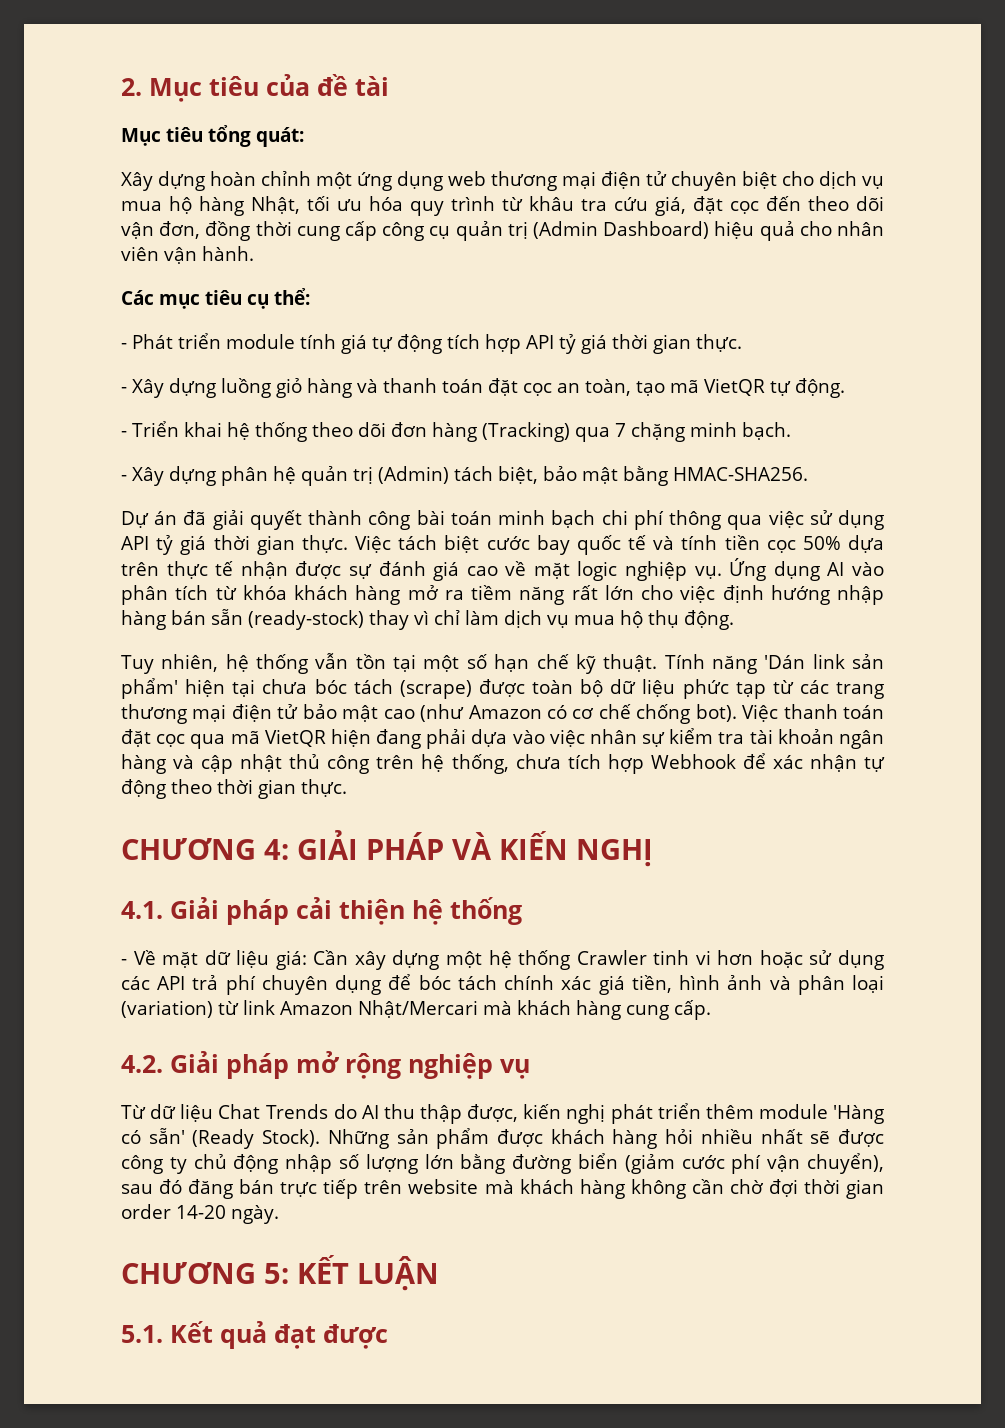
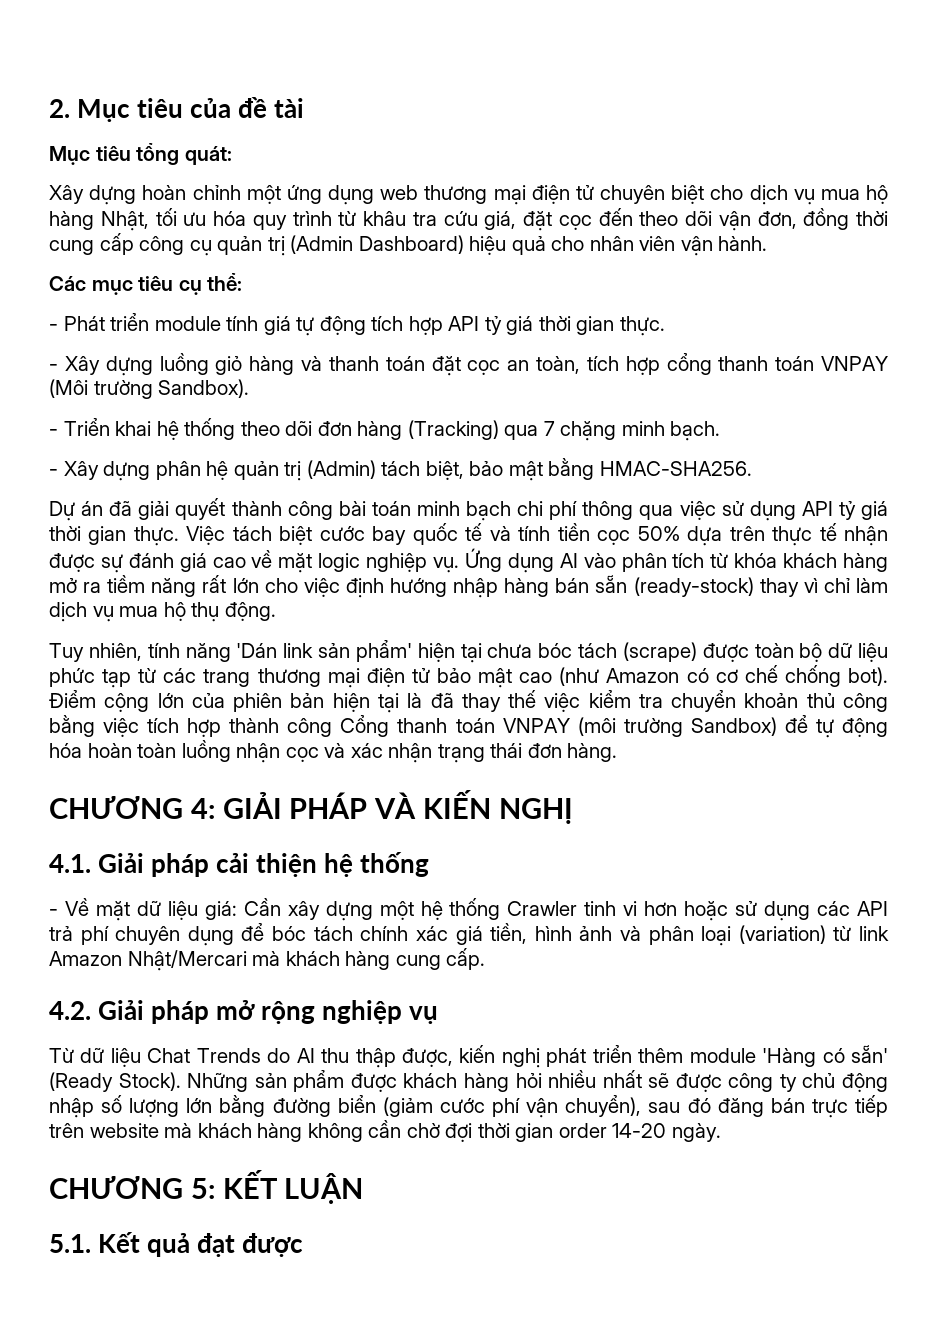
[636,378,845,398] tạo mã VietQR tự động. -> [586,353,889,375] [49,379,250,399] tích hợp cổng thanh toán VNPAY (Môi trường Sandbox).
[225,653,705,674] hệ thống vẫn tồn tại một số hạn chế kỹ thuật. Tính -> [147,643,180,658] tính
[742,704,884,722] [121,728,884,749] [121,753,885,774] [121,779,347,799] Việc thanh toán đặt cọc qua mã VietQR hiện đang phải dựa vào việc nhân sự kiểm tra tài khoản ngân hàng và cập nhật thủ công trên hệ thống, chưa tích hợp Webhook để xác nhận tự động theo thời gian thực. -> [49,690,889,713] [49,715,889,738] [49,740,618,763] Điểm cộng lớn của phiên bản hiện tại là đã thay thế việc kiểm tra chuyển khoản thủ công bằng việc tích hợp thành công Cổng thanh toán VNPAY (môi trường Sandbox) để tự động hóa hoàn toàn luồng nhận cọc và xác nhận trạng thái đơn hàng.

